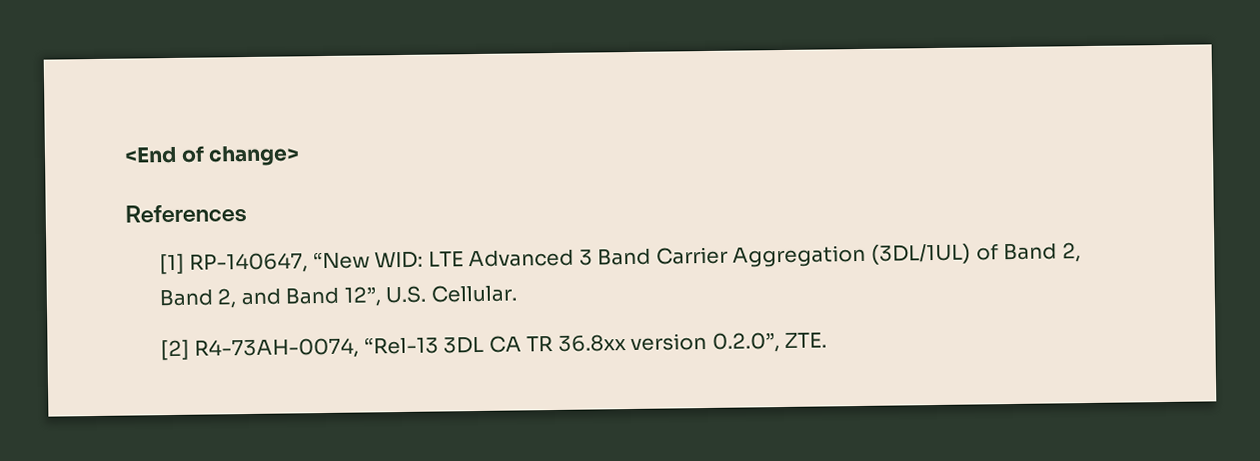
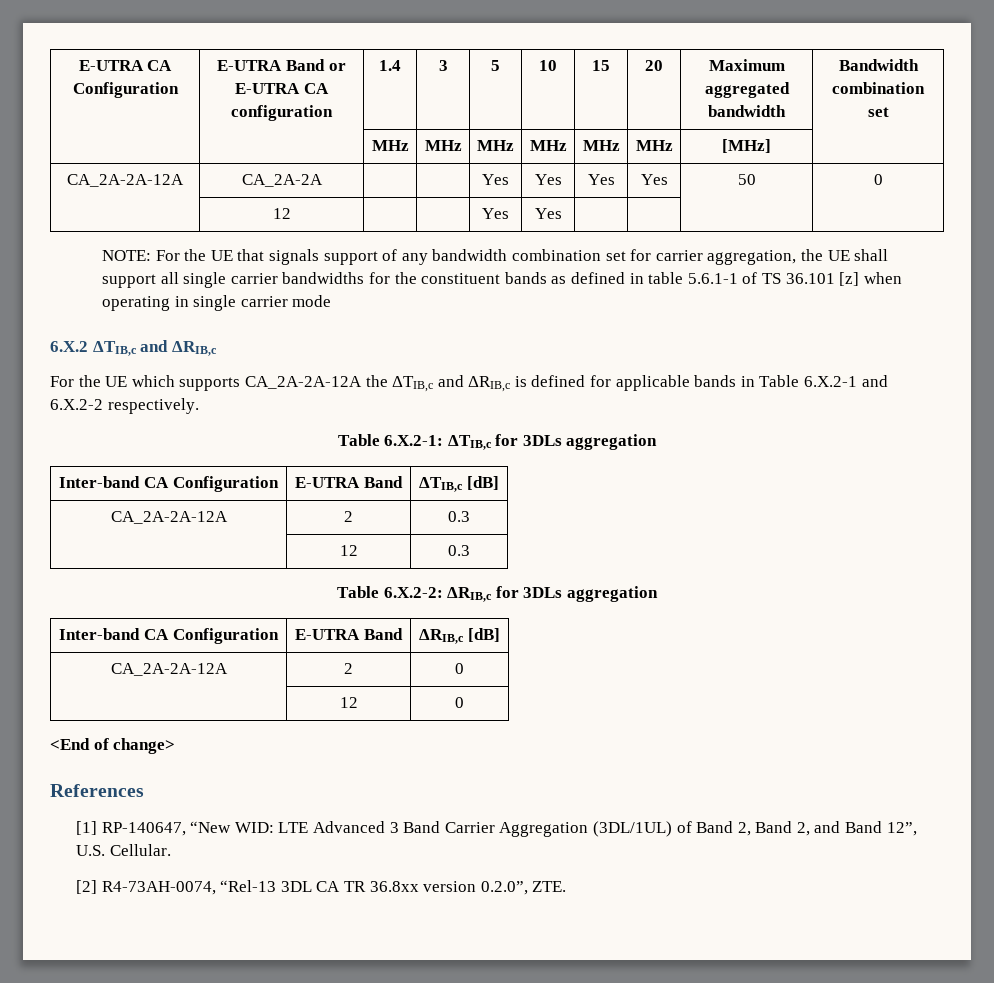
(124, 155) none -> [78,60,173,71] [72,82,179,98] [217,59,346,71] [235,83,329,94] [231,105,333,121] [379,60,401,71] [438,60,448,71] [491,60,500,71] [539,60,557,71] [592,60,610,71] [645,60,663,71] [708,59,785,71] [704,82,790,98] [708,105,786,117] [838,59,919,71] [832,82,925,94] [867,107,889,117] [371,140,409,151] [424,140,462,151] [477,140,514,151] [529,140,567,151] [582,140,620,151] [635,140,673,151] [722,139,771,153] [67,174,184,187] [241,174,323,187] [482,174,509,185] [534,174,562,185] [587,174,615,185] [640,174,668,185] [737,174,756,185] [873,174,883,185] [272,208,291,219] [482,208,509,219] [534,208,562,219] [102,249,889,265] [102,272,902,288] [102,295,332,311] [50,340,217,356] [50,375,888,392] [50,398,199,414] [337,434,658,450] [59,476,279,492] [295,476,403,488] [419,476,499,492] [110,511,228,524] [344,511,353,522] [448,511,470,522] [339,545,358,556] [448,545,470,556] [337,586,658,602] [59,628,279,644] [295,628,403,640] [419,628,500,644] [110,663,228,676] [344,663,353,674] [455,663,464,674] [339,697,358,708] [455,697,464,708] E-UTRA CA Configuration | E-UTRA Band or E-UTRA CA configuration | 1.4 | 3 | 5 | 10 | 15 | 20 | Maximum aggregated bandwidth | Bandwidth combination set // | | MHz | MHz | MHz | MHz | MHz | MHz | [MHz] | // CA_2A-2A-12A | CA_2A-2A | | | Yes | Yes | Yes | Yes | 50 | 0 // | 12 | | | Yes | Yes | | | | // NOTE: For the UE that signals support of any bandwidth combination set for carrier aggregation, the UE shall support all single carrier bandwidths for the constituent bands as defined in table 5.6.1-1 of TS 36.101 [z] when operating in single carrier mode // 6.X.2 ΔTIB,c and ΔRIB,c // For the UE which supports CA_2A-2A-12A the ΔTIB,c and ΔRIB,c is defined for applicable bands in Table 6.X.2-1 and 6.X.2-2 respectively. // Table 6.X.2-1: ΔTIB,c for 3DLs aggregation // Inter-band CA Configuration | E-UTRA Band | ΔTIB,c [dB] // CA_2A-2A-12A | 2 | 0.3 // | 12 | 0.3 // Table 6.X.2-2: ΔRIB,c for 3DLs aggregation // Inter-band CA Configuration | E-UTRA Band | ΔRIB,c [dB] // CA_2A-2A-12A | 2 | 0 // | 12 | 0 //

